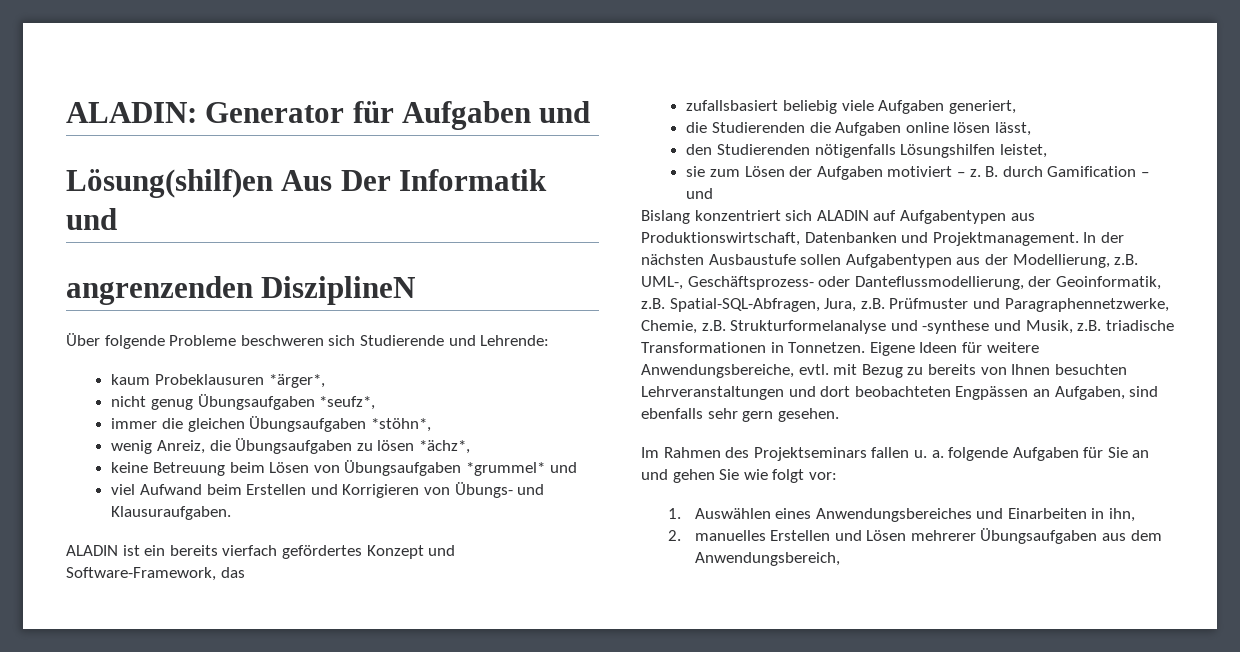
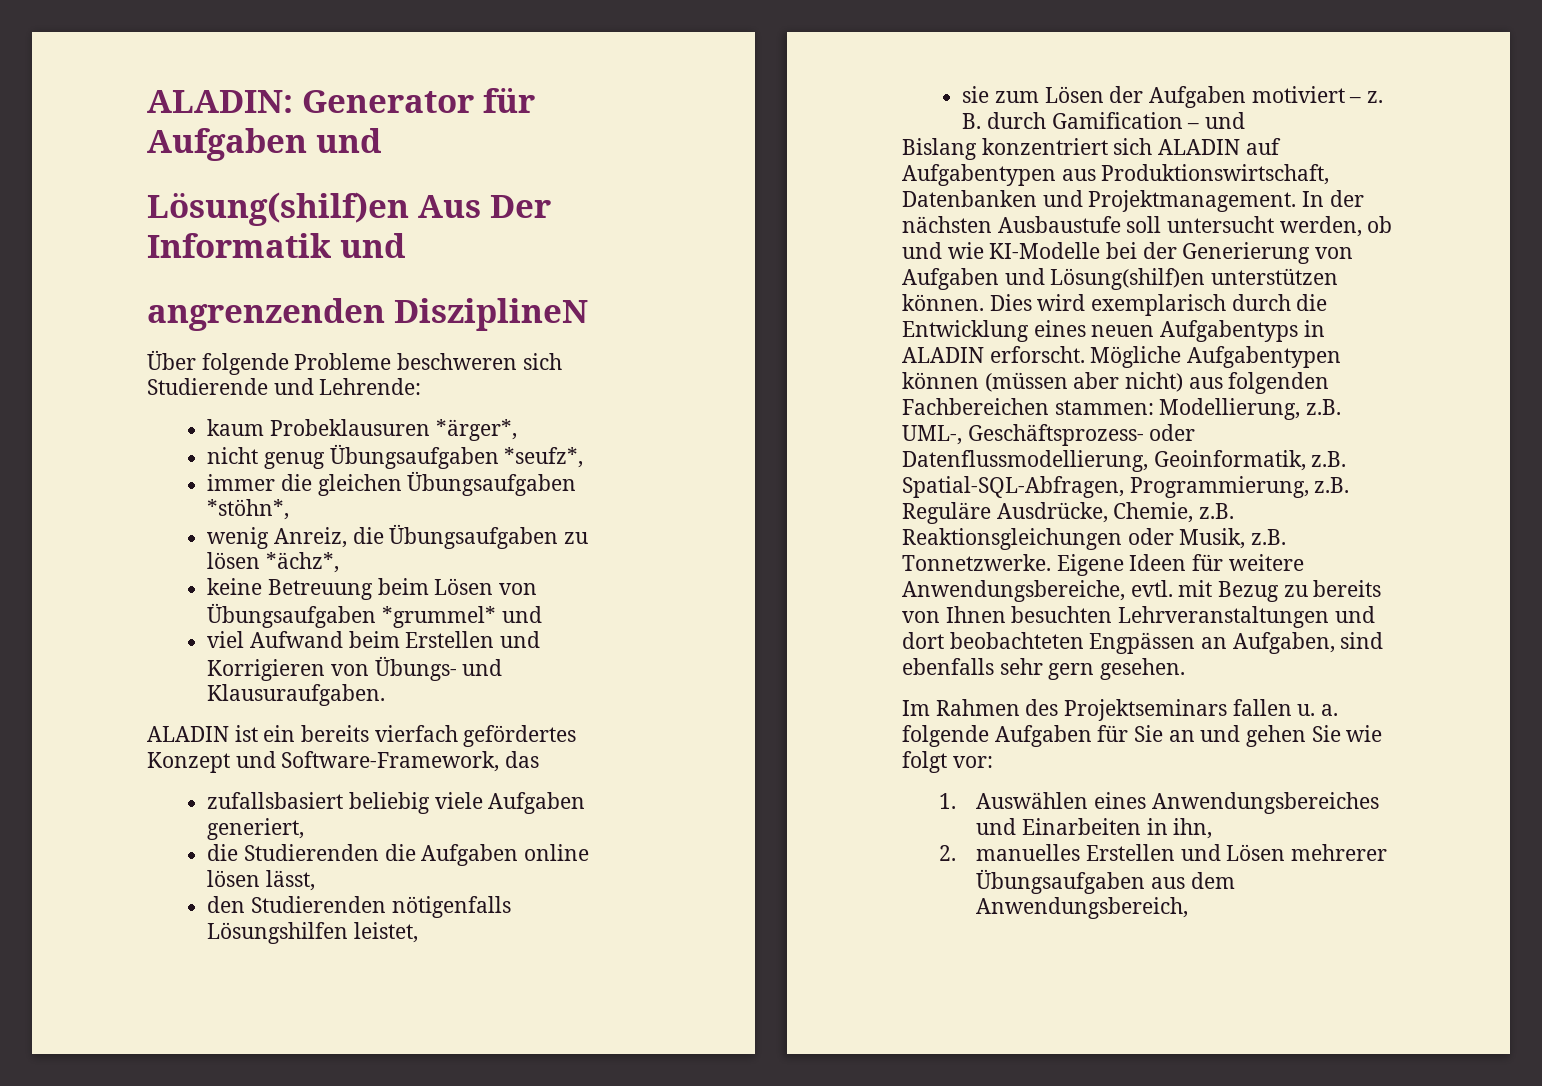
[800,254,1008,268] sollen Aufgabentypen aus der -> [1126,216,1393,237] [902,242,1354,264] [902,268,1339,290] [902,294,1328,316] [902,320,1325,342] [902,346,1342,368] [902,372,1330,394] [902,398,1154,415] soll untersucht werden, ob und wie KI-Modelle bei der Generierung von Aufgaben und Lösung(shilf)en unterstützen können. Dies wird exemplarisch durch die Entwicklung eines neuen Aufgabentyps in ALADIN erforscht. Mögliche Aufgabentypen können (müssen aber nicht) aus folgenden Fachbereichen stammen:
[854,276,1052,290] Danteflussmodellierung, der -> [902,450,1148,472] Datenflussmodellierung,
[824,298,1169,312] [641,320,1174,334] [641,342,866,353] Jura, z.B. Prüfmuster und Paragraphennetzwerke, Chemie, z.B. Strukturformelanalyse und -synthese und Musik, z.B. triadische Transformationen in Tonnetzen. -> [1129,476,1350,498] [902,502,1235,524] [902,528,1287,550] [902,554,1051,571] Programmierung, z.B. Reguläre Ausdrücke, Chemie, z.B. Reaktionsgleichungen oder Musik, z.B. Tonnetzwerke.

